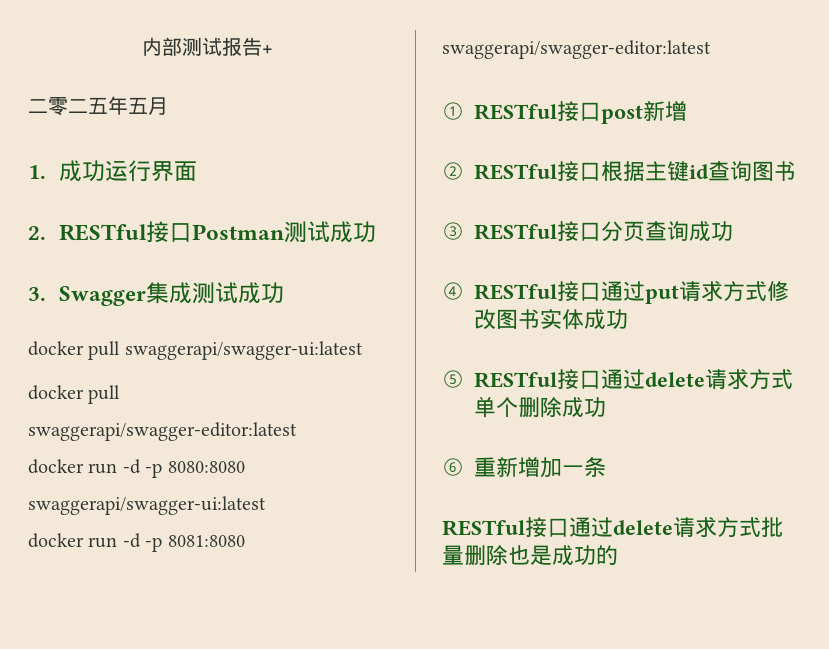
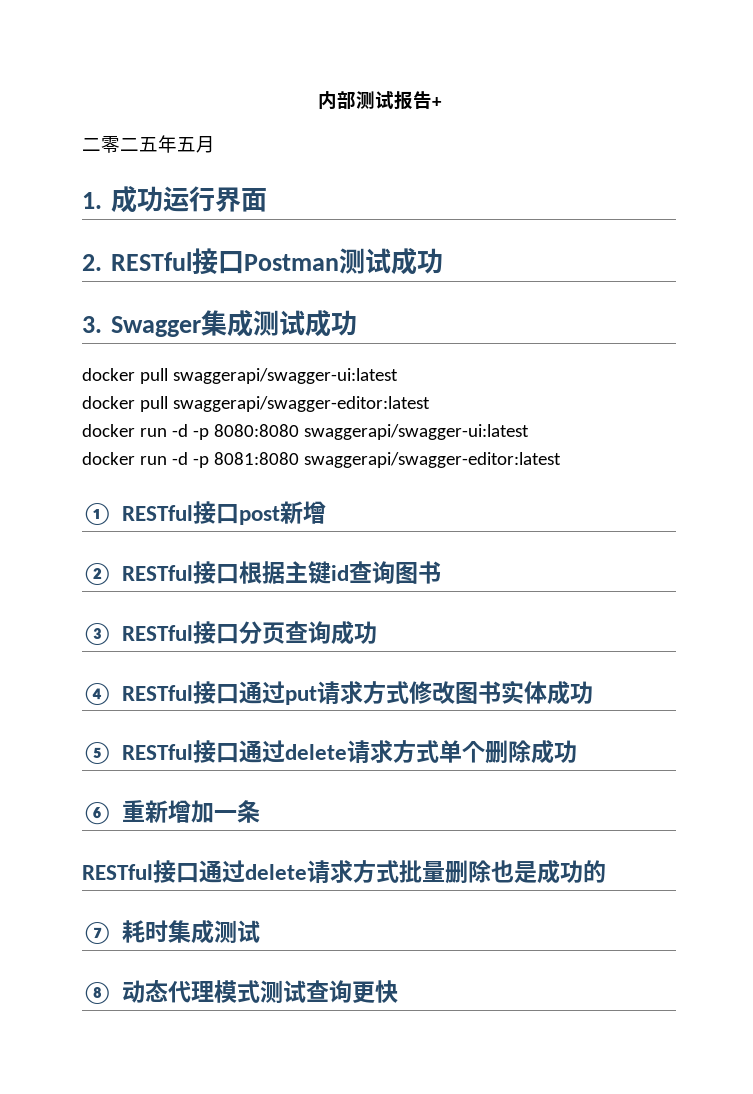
(618, 555) none -> [82,920,261,944] [82,980,399,1004] // ⑦耗时集成测试 // ⑧动态代理模式测试查询更快

